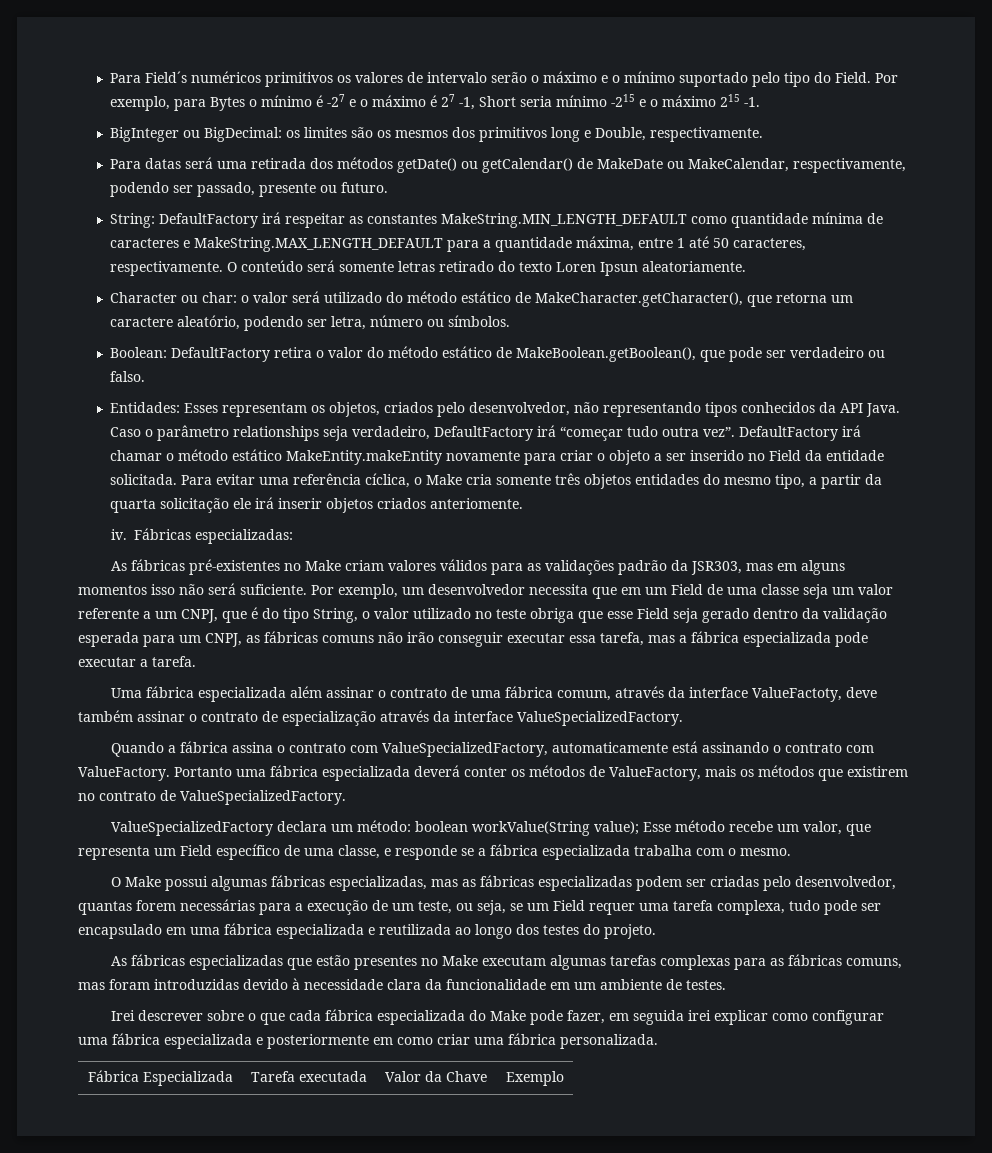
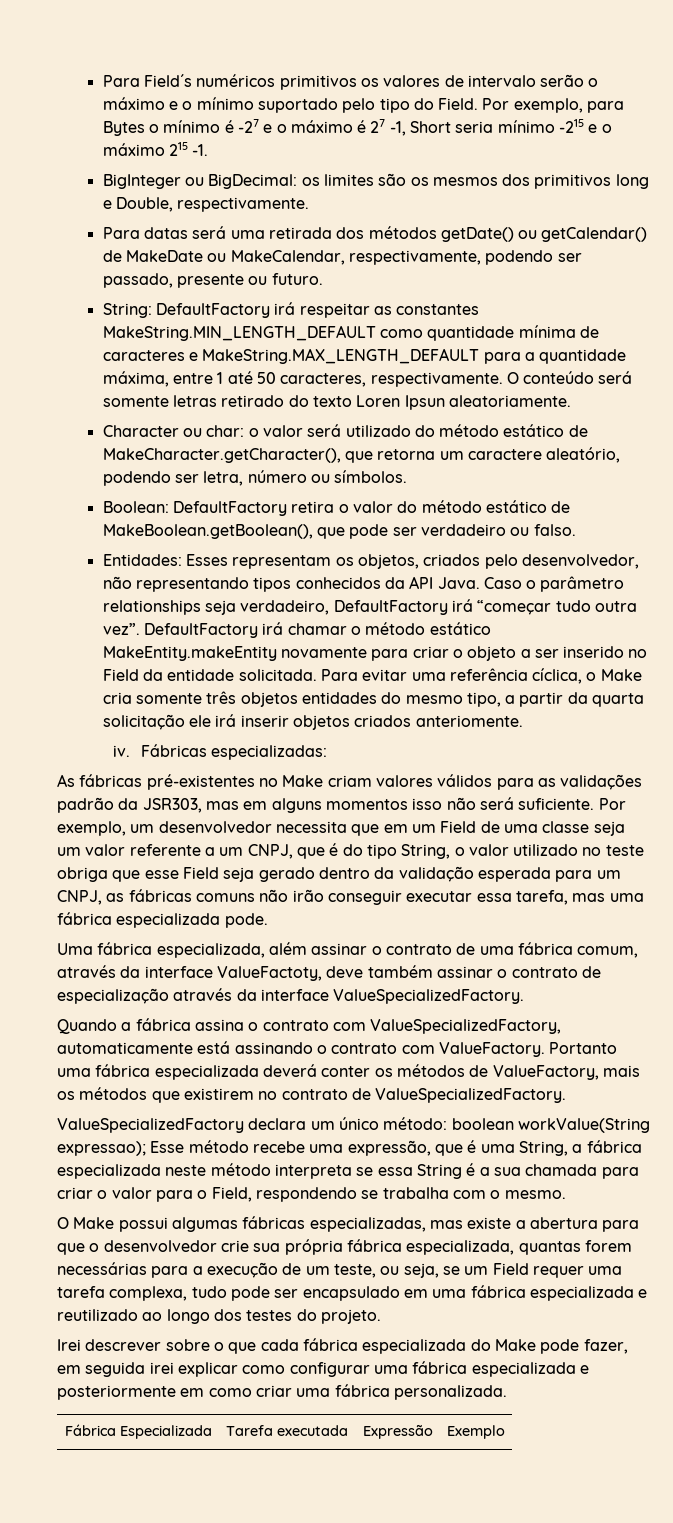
[679,631,868,647] [78,656,196,667] a fábrica especializada pode executar a tarefa. -> [609,893,644,902] [57,912,268,928] uma fábrica especializada pode.
[197,687,286,702] especializada -> [156,943,265,958] especializada,
(353, 828) none -> [338,1117,379,1130] único
[593,821,639,835] value); -> [57,1141,146,1156] expressao);
[776,821,871,836] [78,844,630,860] um valor, que representa um Field específico de uma classe, e responde se a fábrica especializada -> [309,1140,642,1156] [57,1163,639,1179] [57,1187,379,1202] uma expressão, que é uma String, a fábrica especializada neste método interpreta se essa String é a sua chamada para criar o valor para o Field, respondendo se
[461,875,896,891] as fábricas especializadas podem ser criadas pelo desenvolvedor, -> [467,1217,640,1232] [57,1239,515,1255] existe a abertura para que o desenvolvedor crie sua própria fábrica especializada,
[379,924,451,935] reutilizada -> [57,1309,138,1321] reutilizado
[110,954,902,970] [78,978,726,990] // As fábricas especializadas que estão presentes no Make executam algumas tarefas complexas para as fábricas comuns, mas foram introduzidas devido à necessidade clara da funcionalidade em um ambiente de testes. -> (381, 1316) none
[385,1071,487,1082] Valor da Chave -> [362,1424,433,1439] Expressão

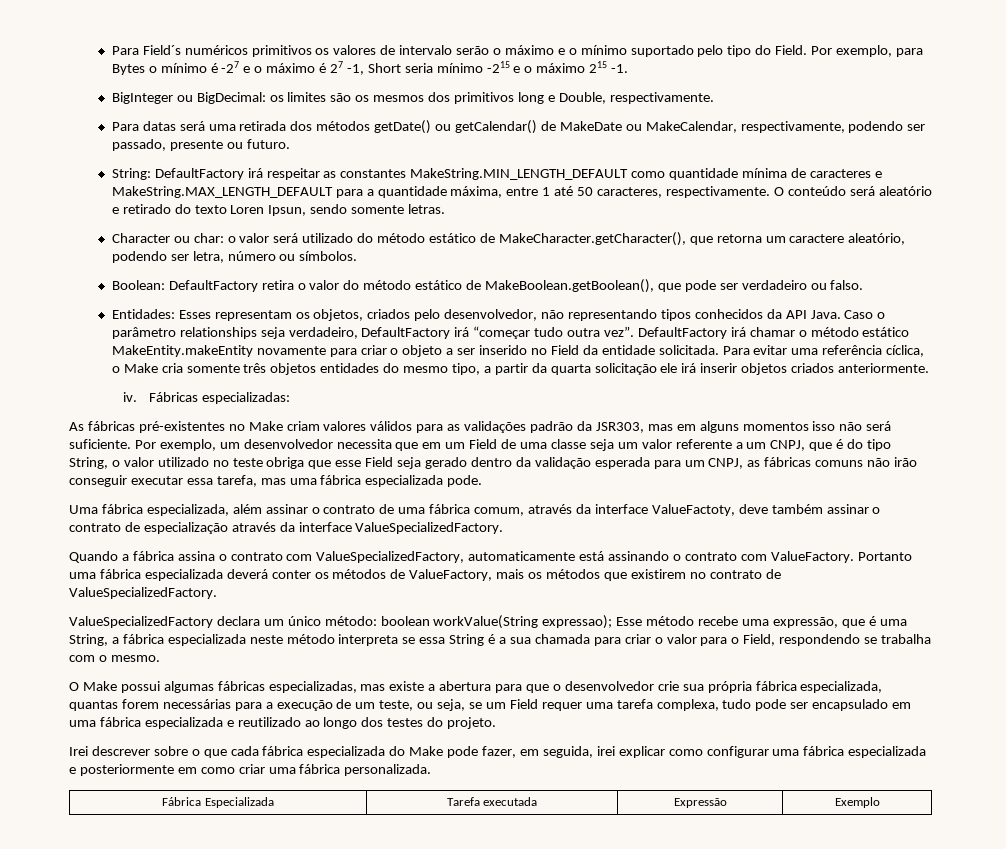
[102,395,217,407] somente letras -> [878,186,932,196] [111,207,119,214] aleatório e
[404,395,571,410] Ipsun aleatoriamente. -> [268,204,446,216] Ipsun, sendo somente letras.
[415,715,523,727] anteriomente. -> [838,363,930,373] anteriormente.
[85,1362,146,1377] seguida -> [542,746,593,758] seguida,

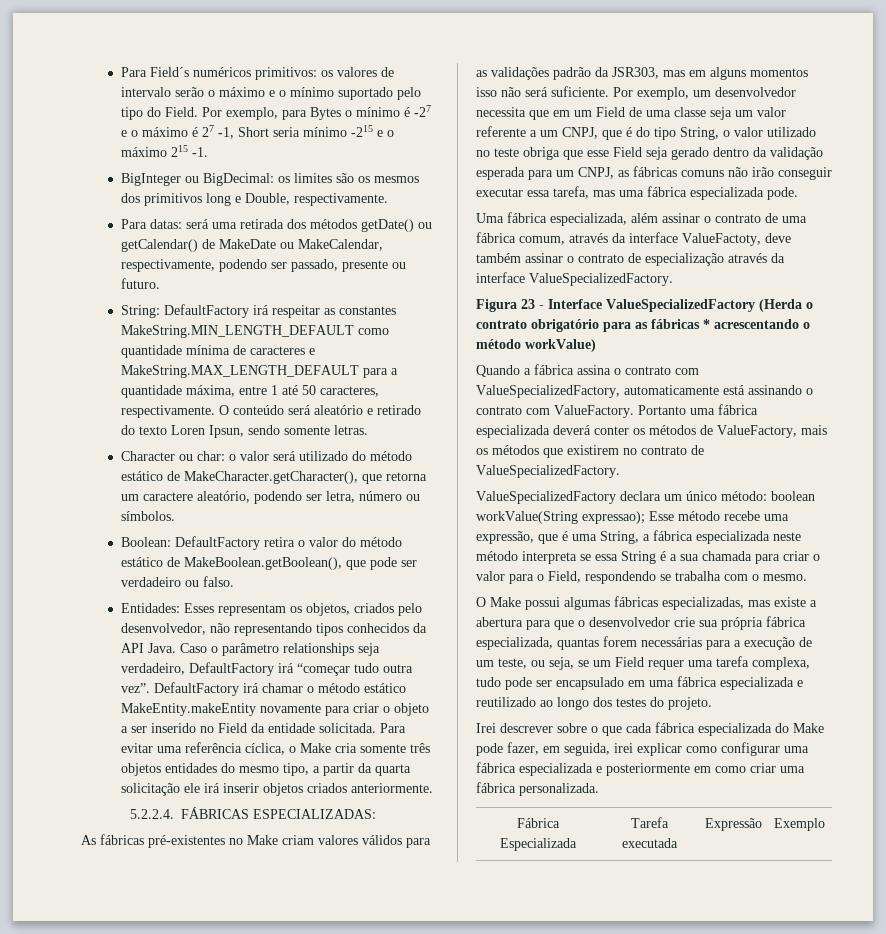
[251,45,312,57] primitivos -> [254,67,317,80] primitivos:
[142,121,176,131] datas -> [149,219,182,229] datas:
[122,392,291,404] iv. Fábricas especializadas: -> [129,807,376,819] 5.2.2.4. FÁBRICAS ESPECIALIZADAS:
(504, 528) none -> [476,299,813,312] [476,319,810,332] [476,339,596,352] // Figura 23 - Interface ValueSpecializedFactory (Herda o contrato obrigatório para as fábricas * acrescentando o método workValue)

